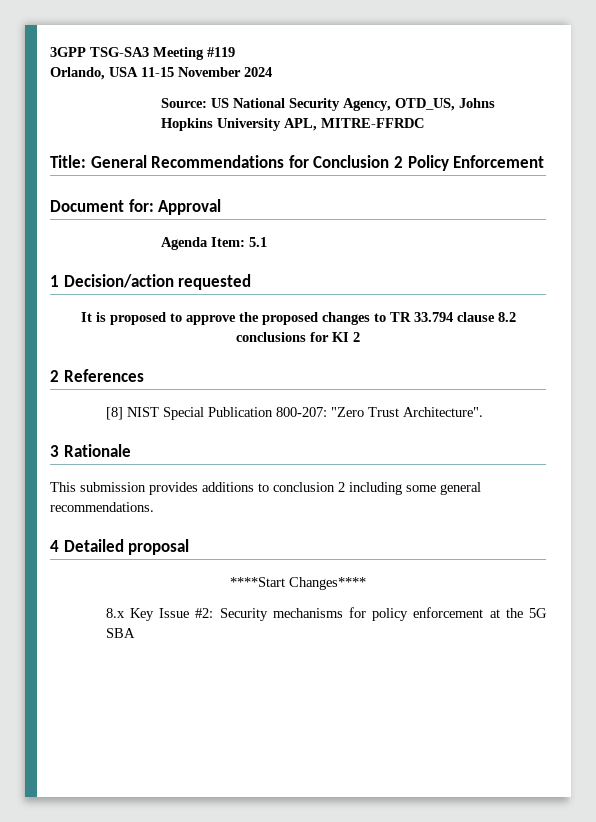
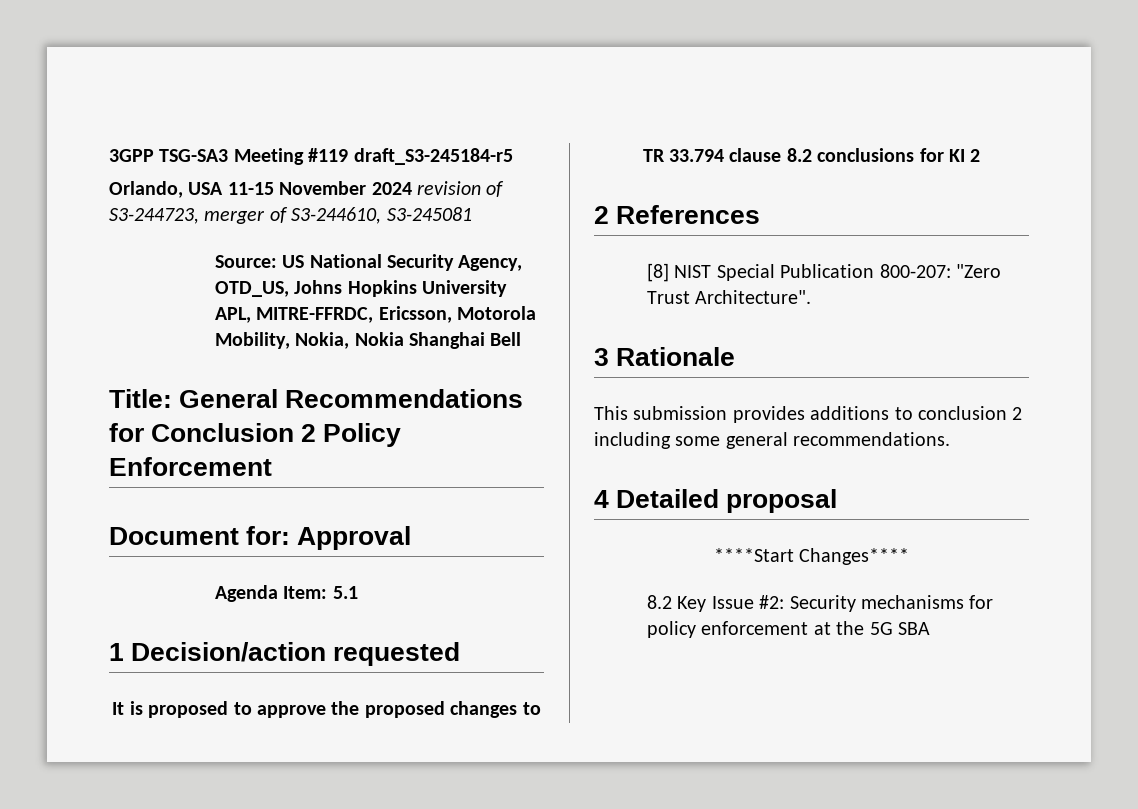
(235, 52) none -> [353,148,513,165] draft_S3-245184-r5
(272, 72) none -> [417,181,505,197] [109,207,472,224] revision of S3-244723, merger of S3-244610, S3-245081
[321,118,425,128] MITRE-FFRDC -> [256,306,536,323] [214,332,522,349] MITRE-FFRDC, Ericsson, Motorola Mobility, Nokia, Nokia Shanghai Bell
[105,608,125,618] 8.x -> [646,595,672,609] 8.2

